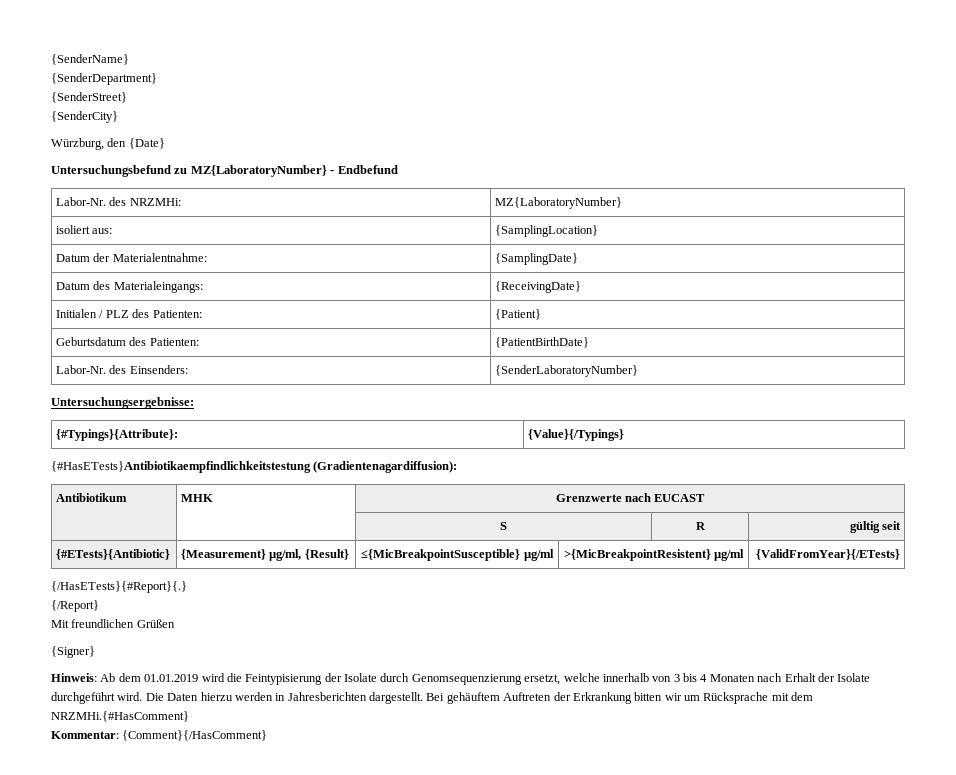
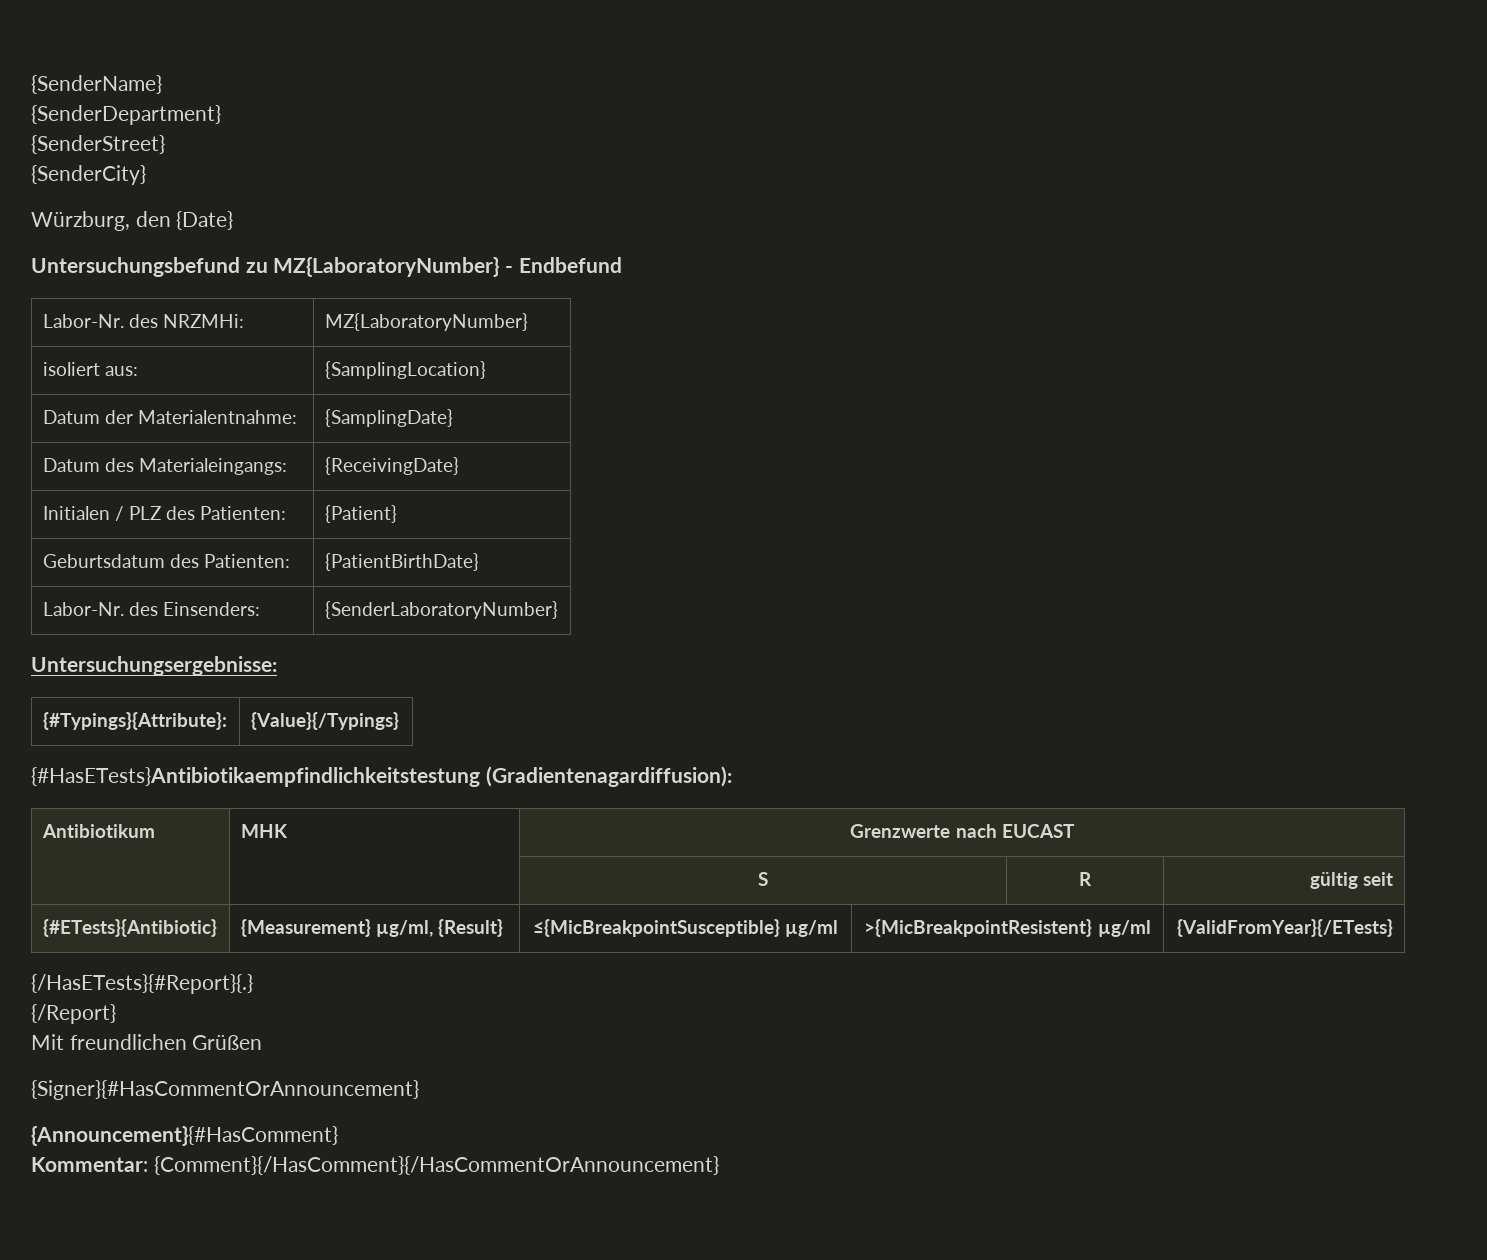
[51,646,95,658] [51,673,871,685] [51,692,814,704] [51,711,189,722] {Signer} // Hinweis: Ab dem 01.01.2019 wird die Feintypisierung der Isolate durch Genomsequenzierung ersetzt, welche innerhalb von 3 bis 4 Monaten nach Erhalt der Isolate durchgeführt wird. Die Daten hierzu werden in Jahresberichten dargestellt. Bei gehäuftem Auftreten der Erkrankung bitten wir um Rücksprache mit dem NRZMHi.{#HasComment} -> [31,1080,419,1100] [31,1126,338,1146] {Signer}{#HasCommentOrAnnouncement} // {Announcement}{#HasComment}
[122,730,268,741] {Comment}{/HasComment} -> [153,1156,719,1175] {Comment}{/HasComment}{/HasCommentOrAnnouncement}

